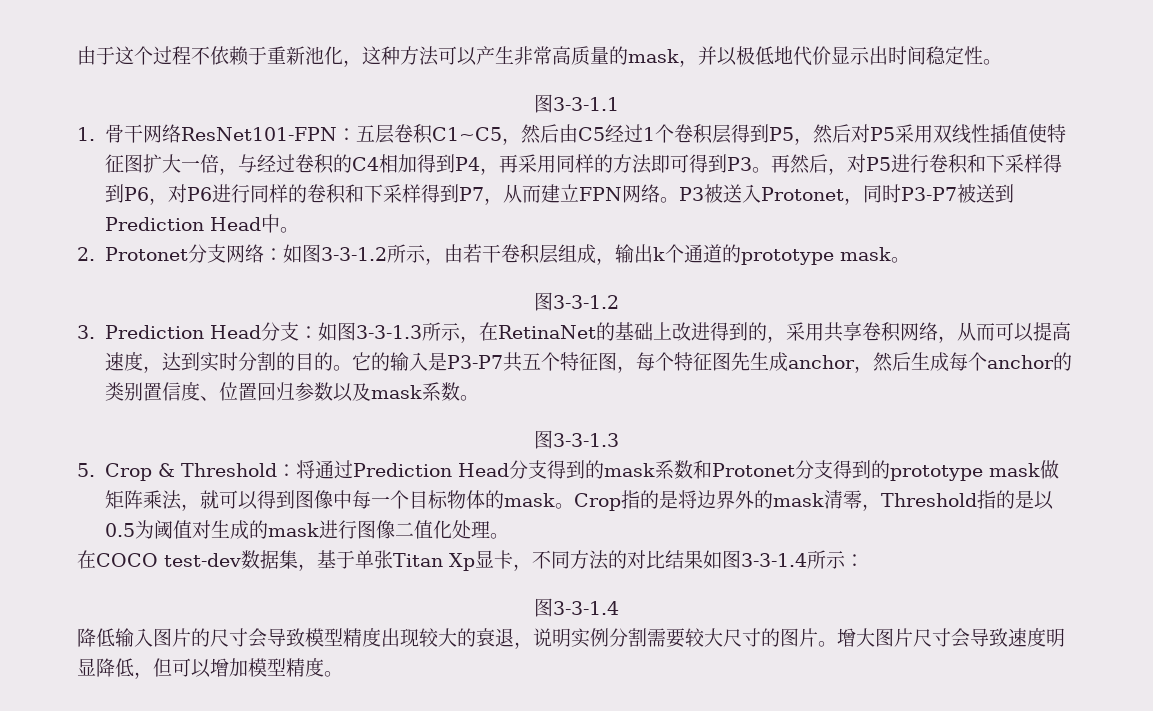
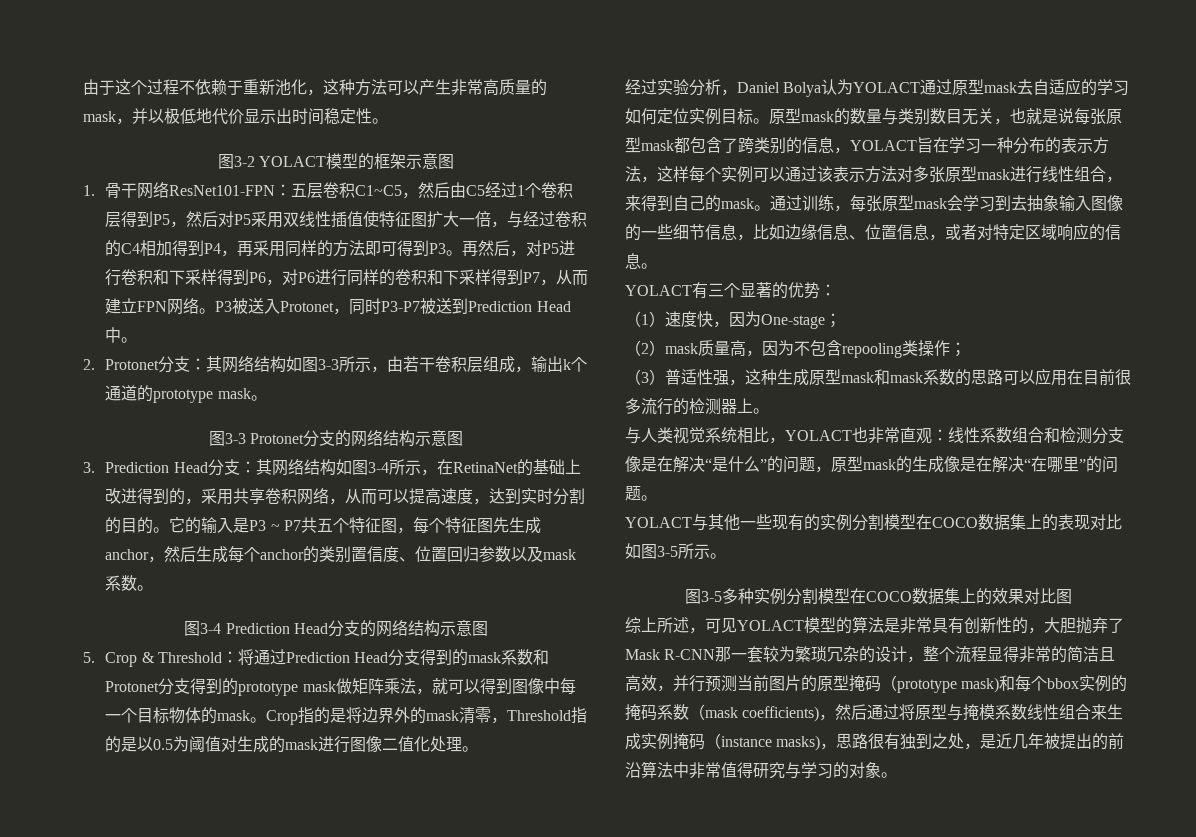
[553,97,619,111] 3-3-1.1 -> [233,153,455,170] 3-2 YOLACT模型的框架示意图
[225,244,387,263] 网络：如图3-3-1.2 -> [190,355,340,373] ：其网络结构如图3-3
[553,295,619,309] 3-3-1.2 -> [224,429,464,447] 3-3 Protonet分支的网络结构示意图
[317,322,422,341] 如图3-3-1.3 -> [255,458,389,476] 其网络结构如图3-4
[446,355,503,369] P3-P7 -> [249,520,302,531] P3 ~ P7
[553,433,619,447] 3-3-1.3 -> [200,619,488,637] 3-4 Prediction Head分支的网络结构示意图
[77,550,864,571] [534,598,619,617] [77,628,1065,649] [77,658,324,679] 在COCO test-dev数据集，基于单张Titan Xp显卡，不同方法的对比结果如图3-3-1.4所示： // 图3-3-1.4 // 降低输入图片的尺寸会导致模型精度出现较大的衰退，说明实例分割需要较大尺寸的图片。增大图片尺寸会导致速度明显降低，但可以增加模型精度 -> [625,78,1130,97] [625,108,1122,125] [625,137,1109,154] [625,166,1122,183] [625,195,1123,212] [625,223,1121,241] [625,253,657,269] [625,282,836,299] [625,311,841,329] [625,340,966,358] [625,368,1131,386] [625,398,769,415] [625,427,1124,444] [625,456,1118,473] [625,486,657,501] [625,514,1122,531] [625,543,726,559] [684,588,1072,605] [625,616,1124,634] [625,646,1116,663] [625,675,1128,693] [625,704,1124,722] [625,733,1125,751] [625,761,881,779] 经过实验分析，Daniel Bolya认为YOLACT通过原型mask去自适应的学习如何定位实例目标。原型mask的数量与类别数目无关，也就是说每张原型mask都包含了跨类别的信息，YOLACT旨在学习一种分布的表示方法，这样每个实例可以通过该表示方法对多张原型mask进行线性组合，来得到自己的mask。通过训练，每张原型mask会学习到去抽象输入图像的一些细节信息，比如边缘信息、位置信息，或者对特定区域响应的信息。 // YOLACT有三个显著的优势： // （1）速度快，因为One-stage； // （2）mask质量高，因为不包含repooling类操作； // （3）普适性强，这种生成原型mask和mask系数的思路可以应用在目前很多流行的检测器上。 // 与人类视觉系统相比，YOLACT也非常直观：线性系数组合和检测分支像是在解决“是什么”的问题，原型mask的生成像是在解决“在哪里”的问题。 // YOLACT与其他一些现有的实例分割模型在COCO数据集上的表现对比如图3-5所示。 // 图3-5多种实例分割模型在COCO数据集上的效果对比图 // 综上所述，可见YOLACT模型的算法是非常具有创新性的，大胆抛弃了Mask R-CNN那一套较为繁琐冗杂的设计，整个流程显得非常的简洁且高效，并行预测当前图片的原型掩码（prototype mask)和每个bbox实例的掩码系数（mask coefficients)，然后通过将原型与掩模系数线性组合来生成实例掩码（instance masks)，思路很有独到之处，是近几年被提出的前沿算法中非常值得研究与学习的对象

